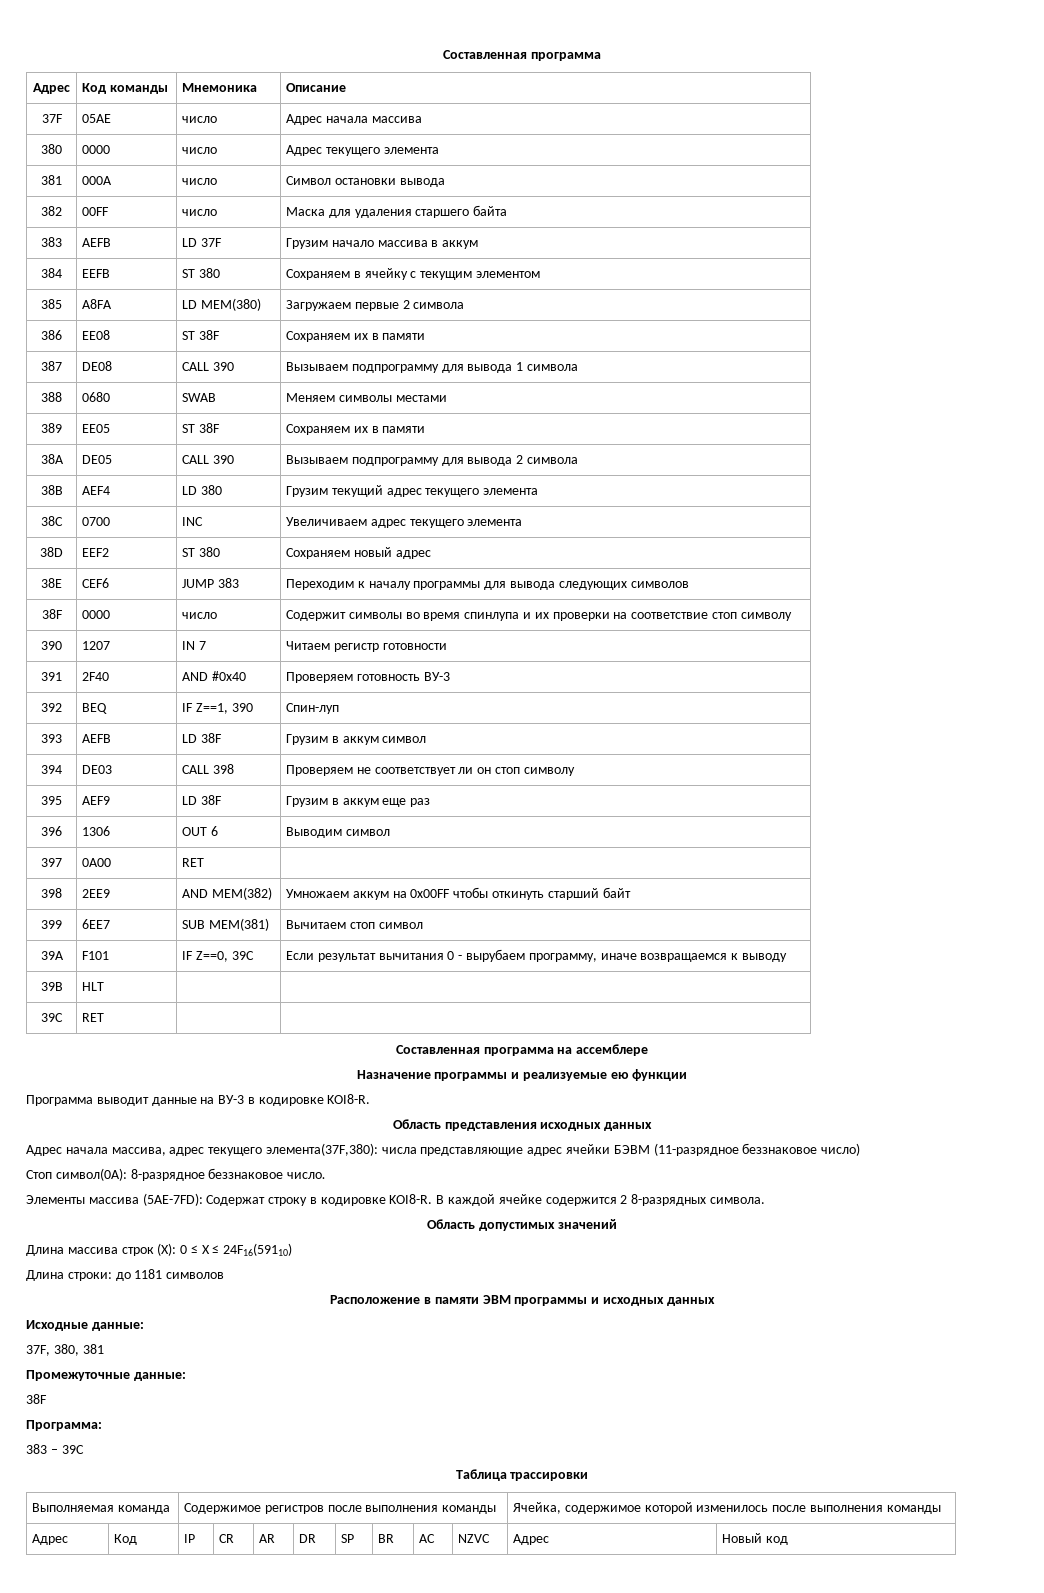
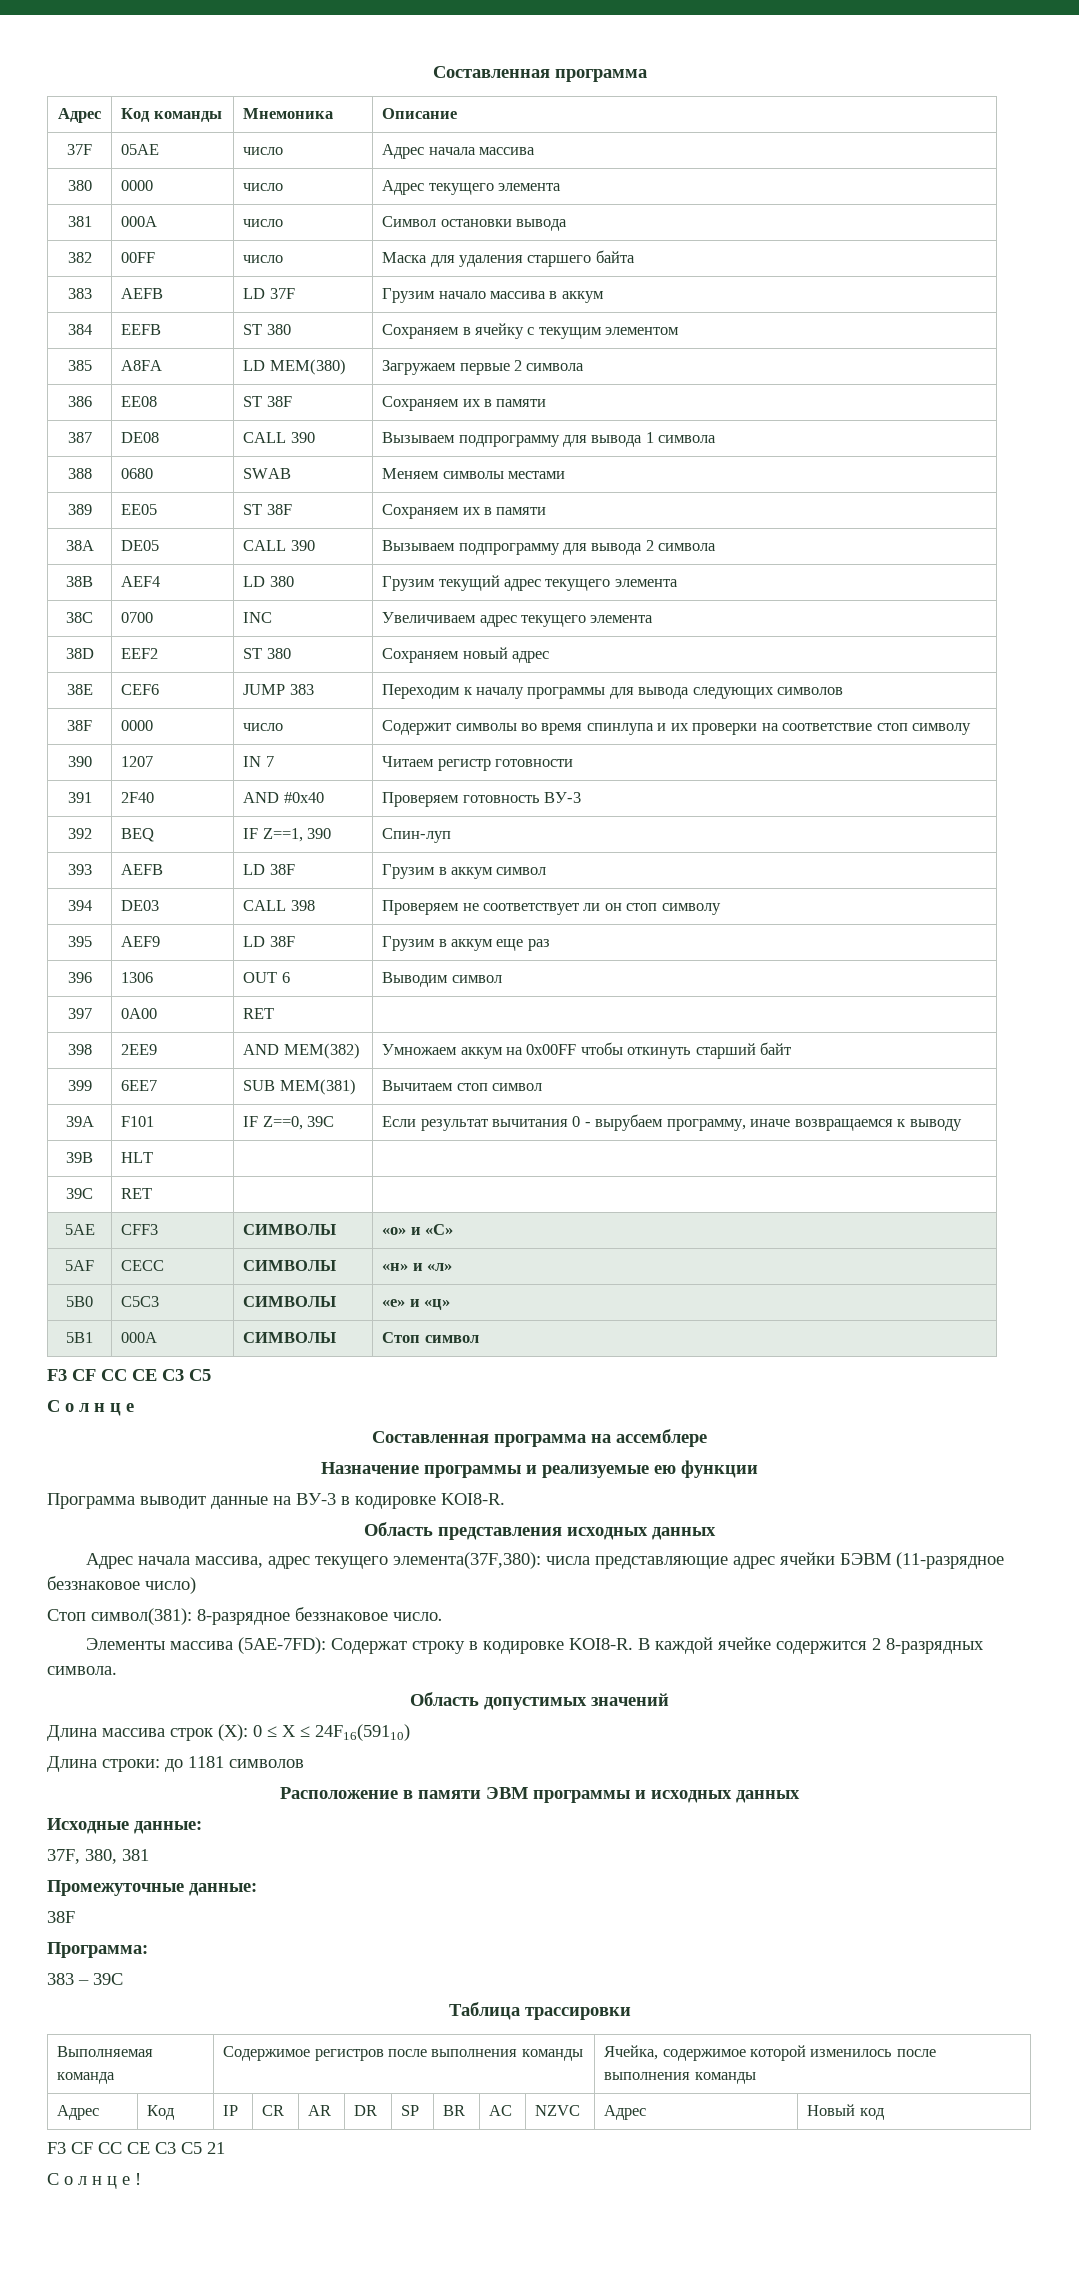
(105, 1017) none -> [64,1224,95,1235] [121,1224,159,1235] [243,1224,337,1235] [382,1224,453,1235] [65,1260,94,1271] [121,1260,165,1271] [243,1260,337,1271] [382,1263,452,1271] [66,1296,93,1307] [121,1296,160,1307] [243,1296,337,1307] [382,1299,450,1310] [66,1332,93,1343] [121,1332,158,1343] [243,1332,337,1343] [382,1332,479,1343] [47,1369,211,1381] [47,1400,134,1416] // 5AE | CFF3 | СИМВОЛЫ | «о» и «С» // 5AF | CECC | СИМВОЛЫ | «н» и «л» // 5B0 | C5C3 | СИМВОЛЫ | «е» и «ц» // 5B1 | 000A | СИМВОЛЫ | Стоп символ // F3 CF CC CE C3 C5 // С о л н ц е
[55,1168,127,1181] символ(0A): -> [91,1608,192,1625] символ(381):
(788, 1540) none -> [47,2142,225,2154] [47,2173,141,2189] // F3 CF CC CE C3 C5 21 // С о л н ц е !

